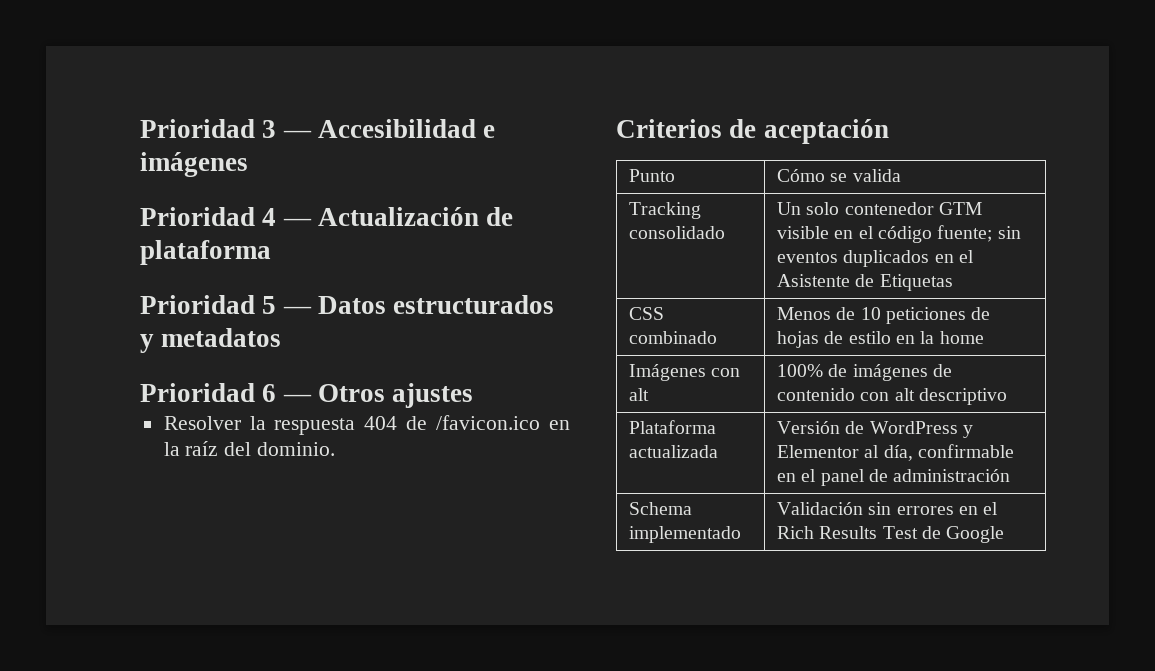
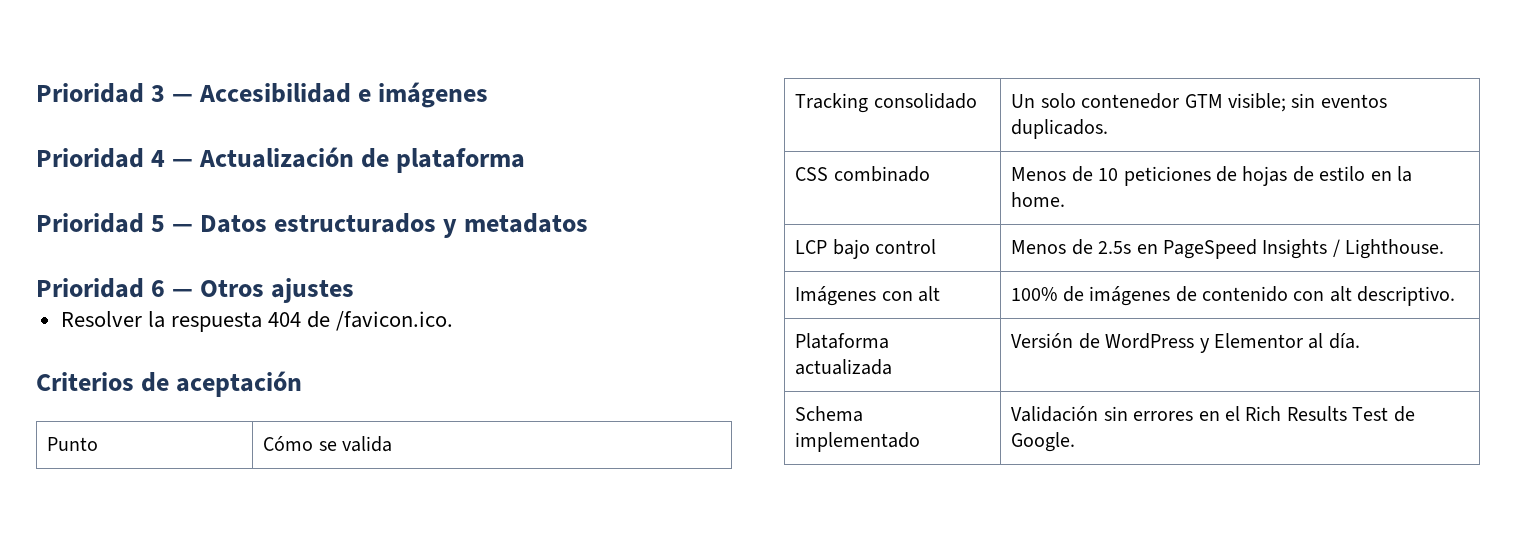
[436,415,570,430] [163,441,336,456] /favicon.ico en la raíz del dominio. -> [336,311,454,331] /favicon.ico.
[777,225,1021,243] [777,250,974,267] [777,274,953,291] visible en el código fuente; sin eventos duplicados en el Asistente de Etiquetas -> [1228,93,1387,112] [1011,119,1109,139] visible; sin eventos duplicados.
[939,331,984,344] home -> [1011,192,1066,207] [795,239,937,259] [1011,239,1445,259] home. // LCP bajo control | Menos de 2.5s en PageSpeed Insights / Lighthouse.
[918,388,1007,405] descriptivo -> [1357,286,1456,306] descriptivo.
[883,444,1014,461] [777,469,1011,486] día, confirmable en el panel de administración -> [1328,333,1360,349] día.
[946,526,1005,543] Google -> [1011,432,1076,452] Google.

